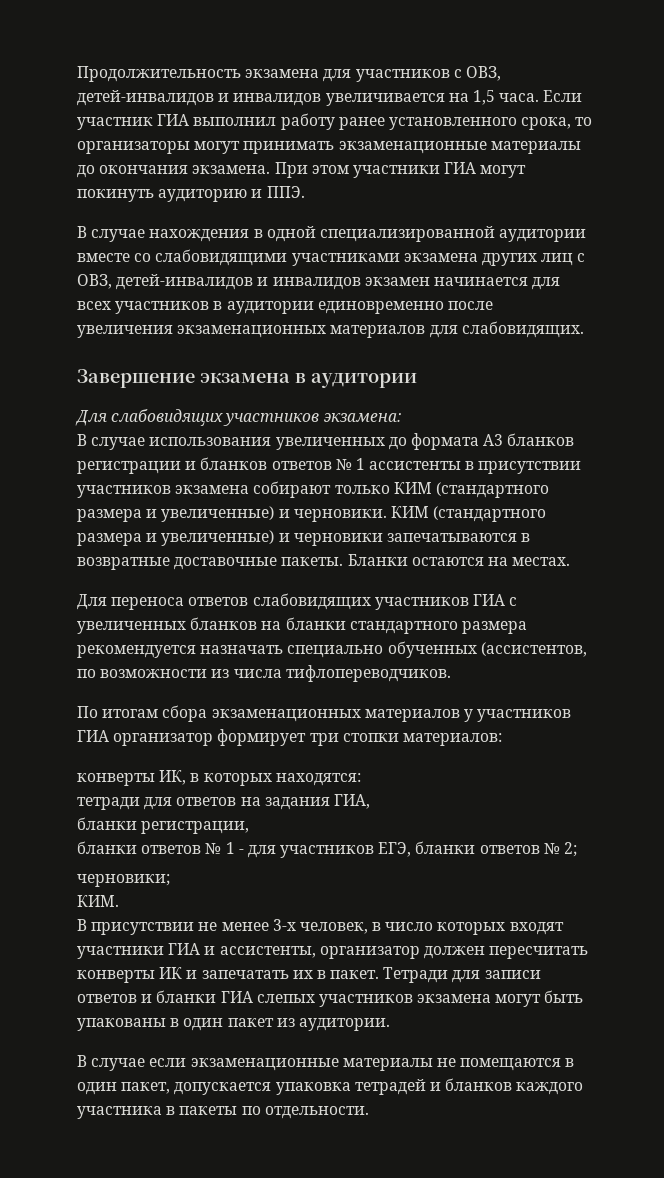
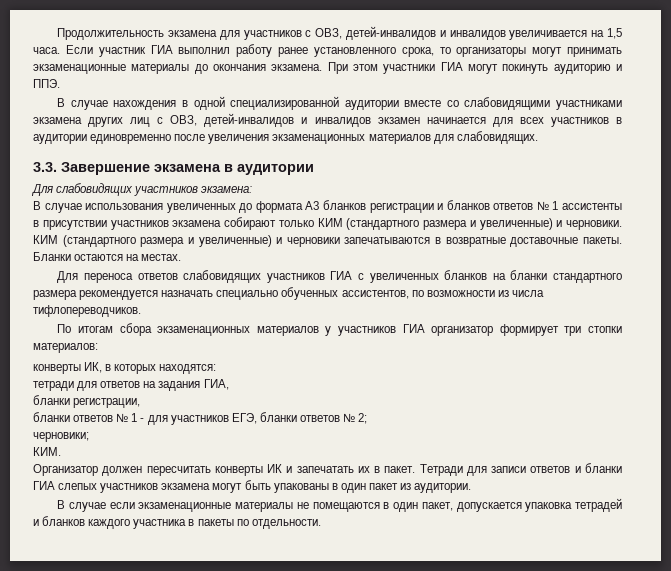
(584, 329) none -> [33,162,57,172] 3.3.
[480,642,587,657] (ассистентов, -> [341,290,409,299] ассистентов,
[77,919,564,935] [77,943,420,959] В присутствии не менее 3-х человек, в число которых входят участники ГИА и ассистенты, организатор -> [33,464,98,476] Организатор

